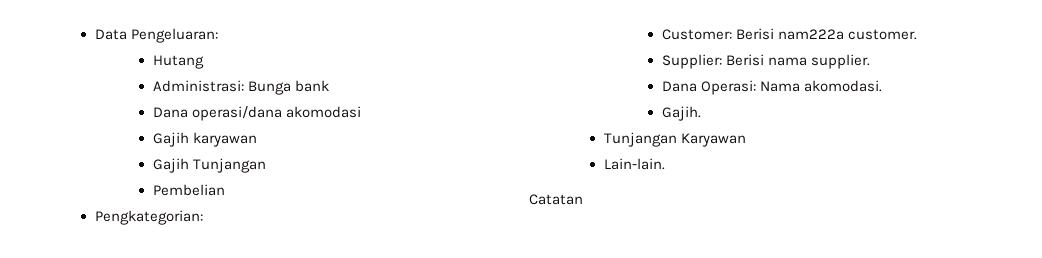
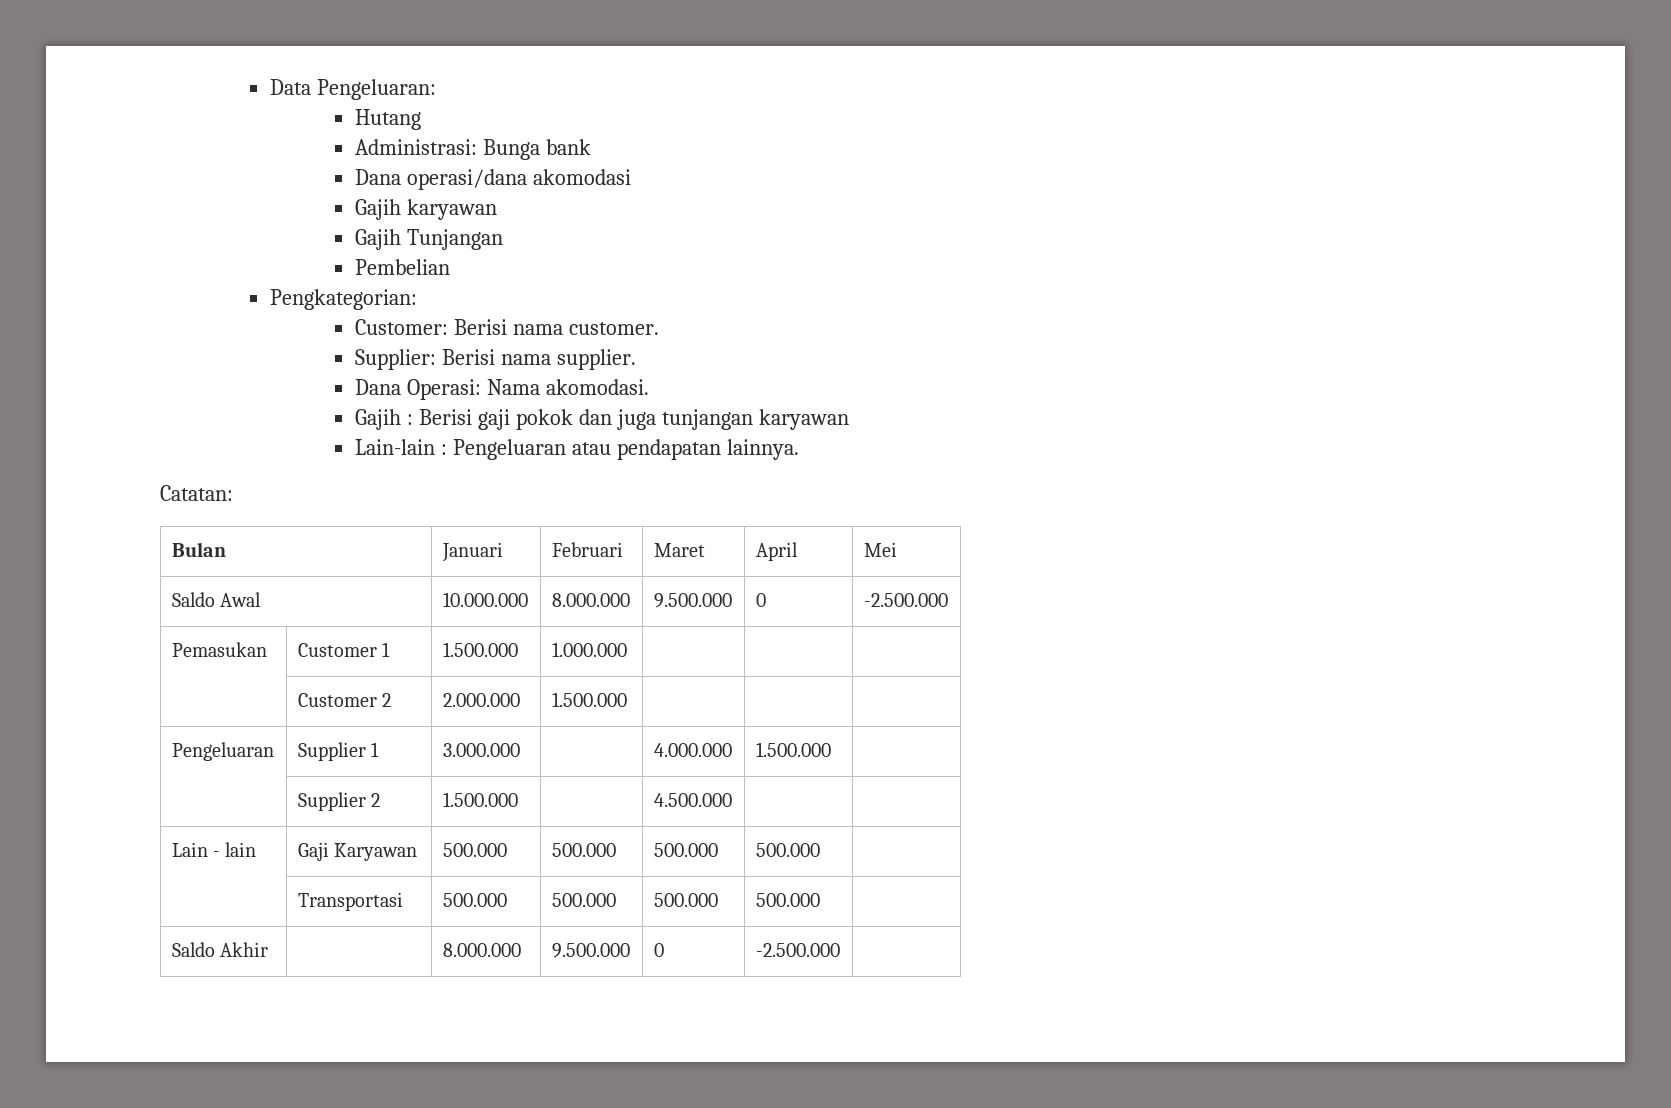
[777,29,844,40] nam222a -> [512,324,563,335] nama
[661,106,701,121] [603,132,746,147] [603,158,665,170] [529,194,583,205] Gajih. // Tunjangan Karyawan // Lain-lain. // Catatan -> [355,409,849,430] [355,439,799,460] [160,485,233,501] [171,542,226,557] [441,542,503,562] [551,542,623,557] [653,543,705,557] [755,542,798,561] [863,542,897,557] [171,592,261,607] [442,592,528,607] [551,593,630,607] [653,593,732,608] [755,593,766,607] [863,593,948,607] [171,642,267,657] [297,642,390,657] [442,642,518,657] [551,642,627,657] [297,693,391,707] [442,693,520,707] [551,692,627,707] [171,742,274,761] [297,742,379,761] [442,743,520,757] [653,743,732,757] [755,742,831,757] [297,792,380,811] [442,792,518,807] [653,793,732,807] [171,842,257,857] [297,842,417,861] [442,843,507,857] [551,843,616,857] [653,843,718,857] [755,843,820,857] [297,892,403,911] [442,893,507,907] [551,893,616,907] [653,893,718,907] [755,893,820,907] [171,942,268,957] [442,943,521,957] [551,943,630,958] [653,943,664,957] [755,943,840,957] Gajih : Berisi gaji pokok dan juga tunjangan karyawan // Lain-lain : Pengeluaran atau pendapatan lainnya. // Catatan: // Bulan | Januari | Februari | Maret | April | Mei // Saldo Awal | 10.000.000 | 8.000.000 | 9.500.000 | 0 | -2.500.000 // Pemasukan | Customer 1 | 1.500.000 | 1.000.000 | | | // | Customer 2 | 2.000.000 | 1.500.000 | | | // Pengeluaran | Supplier 1 | 3.000.000 | | 4.000.000 | 1.500.000 | // | Supplier 2 | 1.500.000 | | 4.500.000 | | // Lain - lain | Gaji Karyawan | 500.000 | 500.000 | 500.000 | 500.000 | // | Transportasi | 500.000 | 500.000 | 500.000 | 500.000 | // Saldo Akhir | | 8.000.000 | 9.500.000 | 0 | -2.500.000 |

